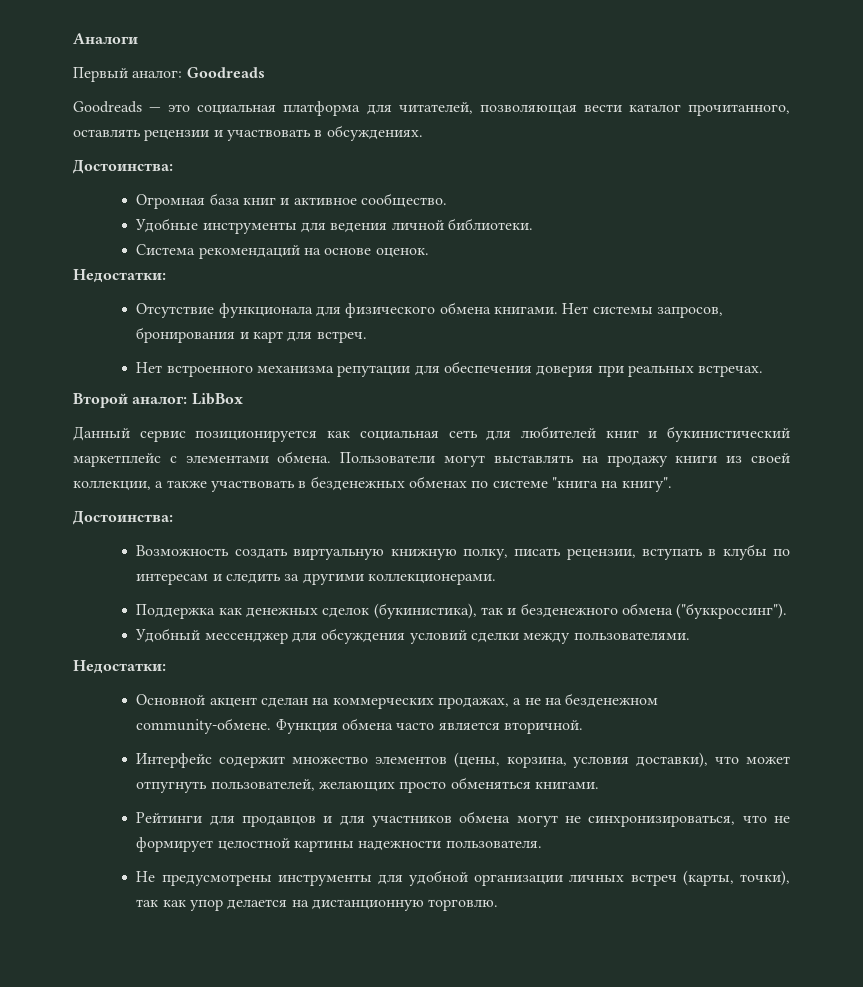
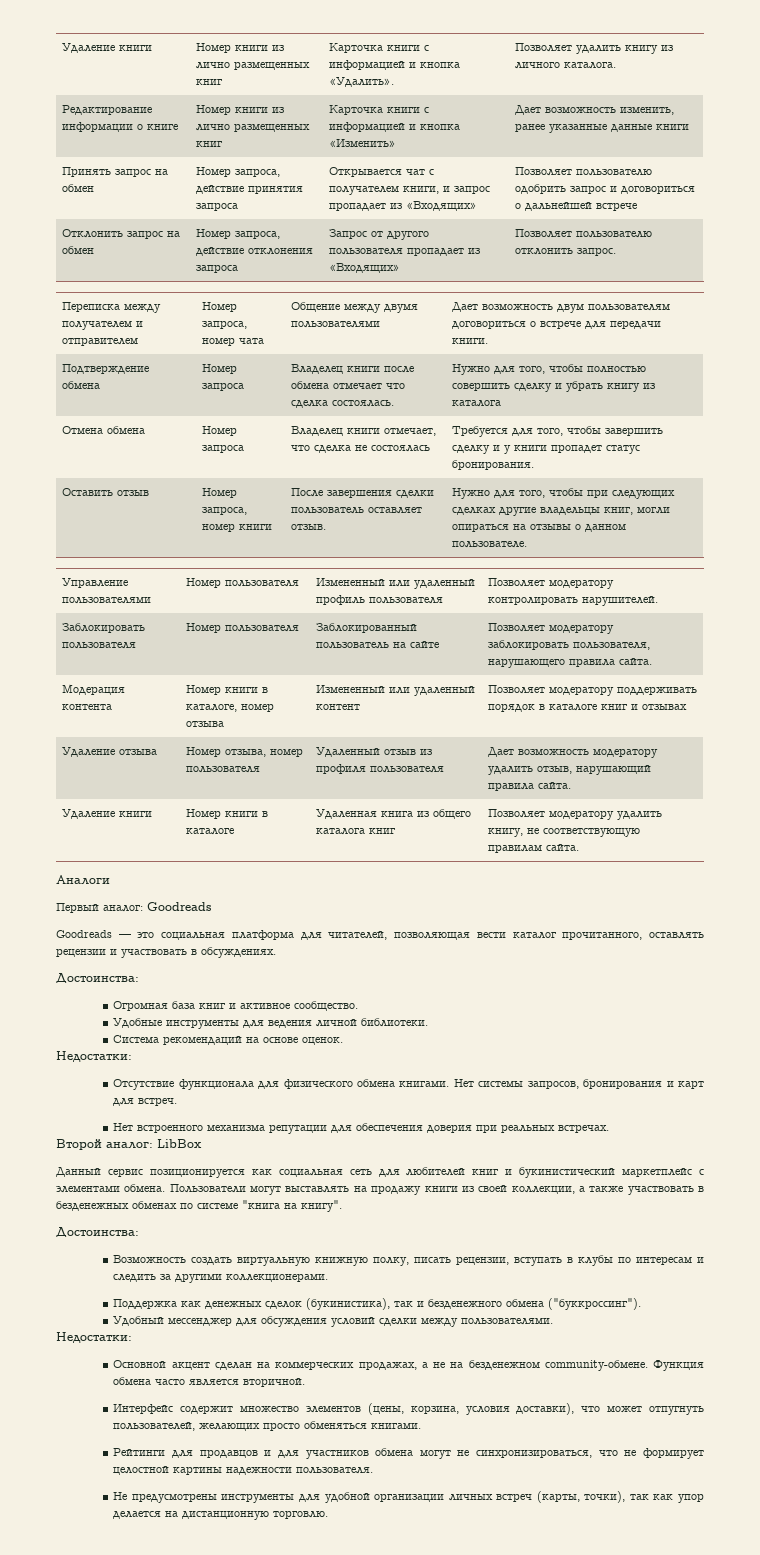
(73, 38) none -> [62,43,153,53] [196,43,285,53] [196,61,311,70] [196,79,224,85] [329,43,430,53] [329,60,461,70] [329,77,395,87] [515,43,674,54] [515,62,617,69] [62,105,153,115] [62,122,179,132] [196,105,285,115] [196,123,311,132] [196,141,224,147] [329,105,430,115] [329,122,461,132] [329,139,397,147] [515,105,675,115] [515,124,690,133] [62,167,169,177] [62,184,95,192] [196,167,281,177] [196,185,304,194] [196,203,239,211] [329,167,435,177] [329,185,491,195] [329,201,478,211] [515,167,653,176] [515,184,696,194] [515,202,638,211] [62,229,181,239] [62,246,95,254] [196,229,281,239] [196,247,314,256] [196,265,239,273] [329,229,430,240] [329,248,481,256] [329,263,401,273] [515,229,653,238] [515,248,617,256] [62,302,162,313] [62,320,144,330] [62,337,139,346] [202,302,238,312] [202,321,248,329] [202,337,265,346] [291,302,419,313] [291,320,381,328] [452,302,671,313] [452,321,662,329] [452,338,489,344] [62,364,150,374] [62,381,101,389] [202,364,238,374] [202,383,245,391] [291,364,415,374] [291,381,406,389] [291,400,395,408] [452,364,647,375] [452,381,656,392] [452,400,502,407] [62,426,146,434] [202,426,238,436] [202,445,245,453] [291,426,437,436] [291,445,431,453] [452,426,664,437] [452,445,641,454] [452,460,535,470] [62,488,150,496] [202,488,238,498] [202,507,248,515] [202,523,273,532] [291,488,435,498] [291,507,423,514] [291,524,327,530] [452,488,676,499] [452,506,671,516] [452,523,627,532] [452,541,528,548] [62,578,129,588] [62,596,152,604] [186,578,300,588] [316,578,476,589] [316,595,444,605] [488,578,615,589] [488,596,659,606] [62,623,146,633] [62,642,137,649] [186,623,300,633] [316,623,418,633] [316,641,440,649] [488,623,615,634] [488,640,651,650] [488,658,653,668] [62,684,126,695] [62,704,113,710] [186,685,269,695] [186,703,275,712] [186,721,225,727] [316,685,476,696] [316,704,361,710] [488,685,698,696] [488,704,688,712] [62,747,158,757] [186,747,304,757] [186,766,261,773] [316,747,433,757] [316,764,445,774] [488,747,659,758] [488,765,652,775] [488,782,572,791] [62,809,153,819] [186,809,269,819] [186,828,235,835] [316,809,472,819] [316,828,397,835] [488,809,663,820] [488,828,641,837] [488,844,580,853] Удаление книги | Номер книги из лично размещенных книг | Карточка книги с информацией и кнопка «Удалить». | Позволяет удалить книгу из личного каталога. // Редактирование информации о книге | Номер книги из лично размещенных книг | Карточка книги с информацией и кнопка «Изменить» | Дает возможность изменить, ранее указанные данные книги // Принять запрос на обмен | Номер запроса, действие принятия запроса | Открывается чат с получателем книги, и запрос пропадает из «Входящих» | Позволяет пользователю одобрить запрос и договориться о дальнейшей встрече // Отклонить запрос на обмен | Номер запроса, действие отклонения запроса | Запрос от другого пользователя пропадает из «Входящих» | Позволяет пользователю отклонить запрос. // Переписка между получателем и отправителем | Номер запроса, номер чата | Общение между двумя пользователями | Дает возможность двум пользователям договориться о встрече для передачи книги. // Подтверждение обмена | Номер запроса | Владелец книги после обмена отмечает что сделка состоялась. | Нужно для того, чтобы полностью совершить сделку и убрать книгу из каталога // Отмена обмена | Номер запроса | Владелец книги отмечает, что сделка не состоялась | Требуется для того, чтобы завершить сделку и у книги пропадет статус бронирования. // Оставить отзыв | Номер запроса, номер книги | После завершения сделки пользователь оставляет отзыв. | Нужно для того, чтобы при следующих сделках другие владельцы книг, могли опираться на отзывы о данном пользователе. // Управление пользователями | Номер пользователя | Измененный или удаленный профиль пользователя | Позволяет модератору контролировать нарушителей. // Заблокировать пользователя | Номер пользователя | Заблокированный пользователь на сайте | Позволяет модератору заблокировать пользователя, нарушающего правила сайта. // Модерация контента | Номер книги в каталоге, номер отзыва | Измененный или удаленный контент | Позволяет модератору поддерживать порядок в каталоге книг и отзывах // Удаление отзыва | Номер отзыва, номер пользователя | Удаленный отзыв из профиля пользователя | Дает возможность модератору удалить отзыв, нарушающий правила сайта. // Удаление книги | Номер книги в каталоге | Удаленная книга из общего каталога книг | Позволяет модератору удалить книгу, не соответствующую правилам сайта. //

